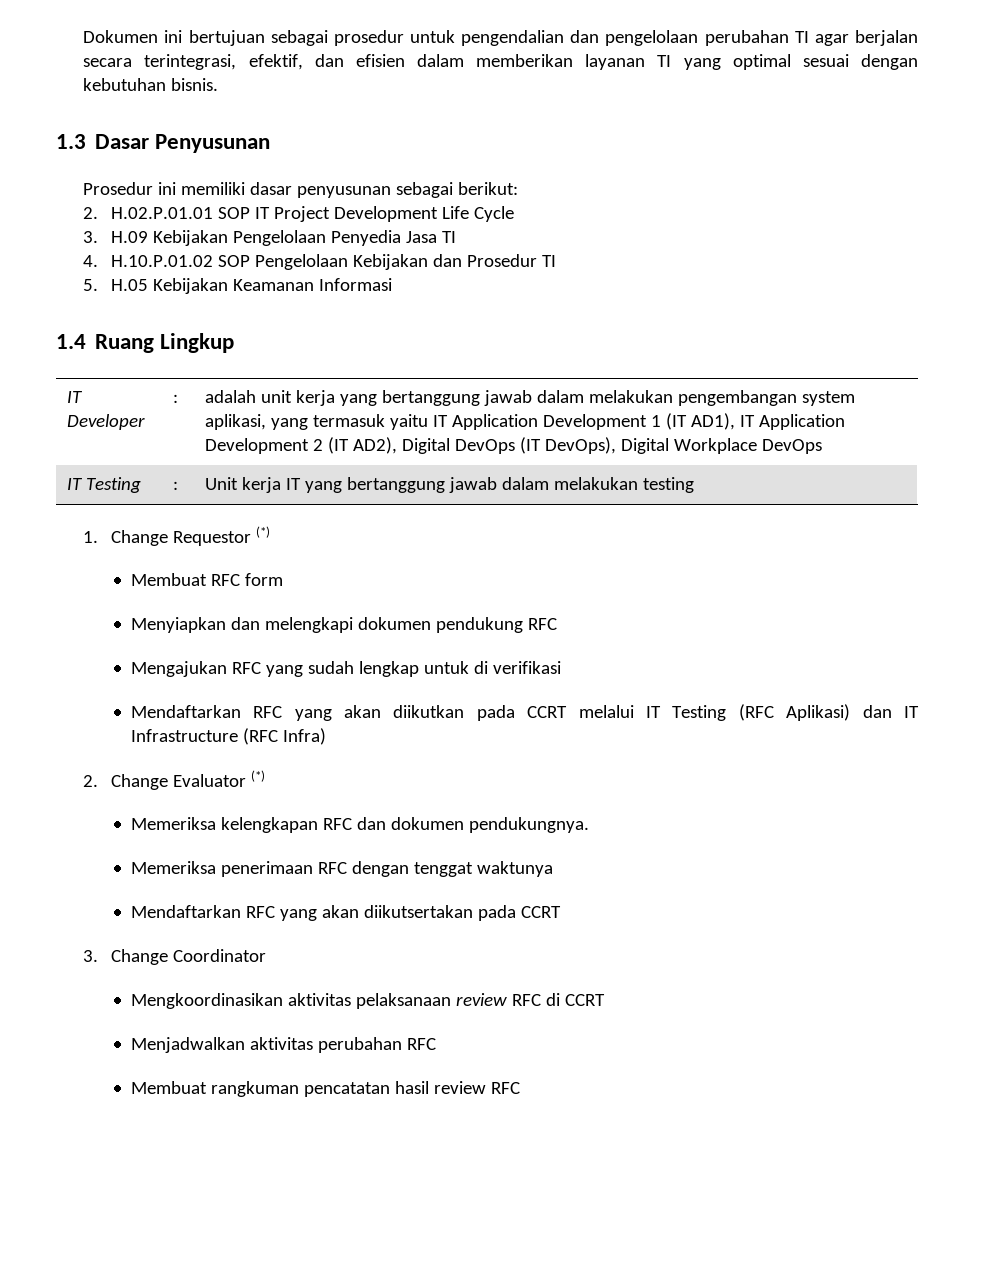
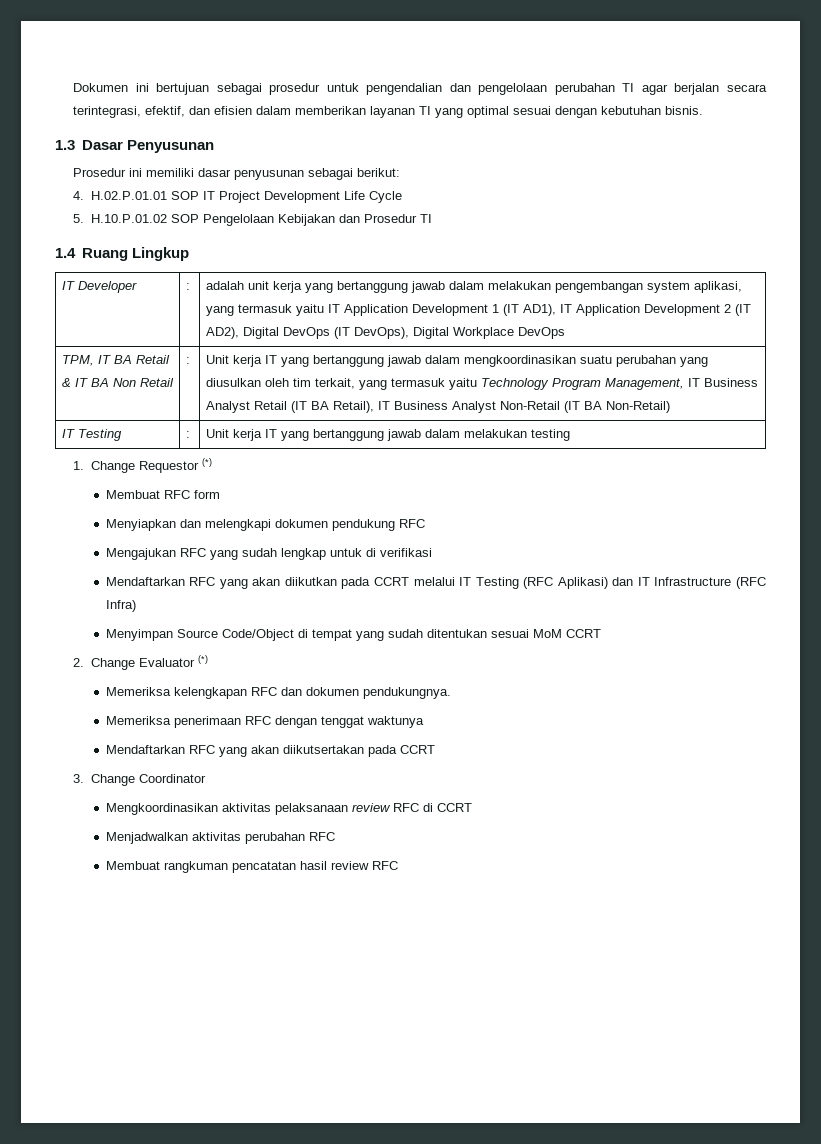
[83,207,99,219] 2. -> [73,191,85,200] 4.
[83,230,456,246] [83,255,99,267] 3. H.09 Kebijakan Pengelolaan Penyedia Jasa TI // 4. -> [73,214,85,223] 5.
[83,278,392,294] // 5. H.05 Kebijakan Keamanan Informasi -> (433, 218) none
(823, 446) none -> [61,355,170,366] [61,378,174,387] [185,357,190,364] [205,355,708,367] [205,378,758,390] [205,401,670,413] // TPM, IT BA Retail & IT BA Non Retail | : | Unit kerja IT yang bertanggung jawab dalam mengkoordinasikan suatu perubahan yang diusulkan oleh tim terkait, yang termasuk yaitu Technology Program Management, IT Business Analyst Retail (IT BA Retail), IT Business Analyst Non-Retail (IT BA Non-Retail)
(326, 736) none -> [105,629,601,641] // Menyimpan Source Code/Object di tempat yang sudah ditentukan sesuai MoM CCRT

